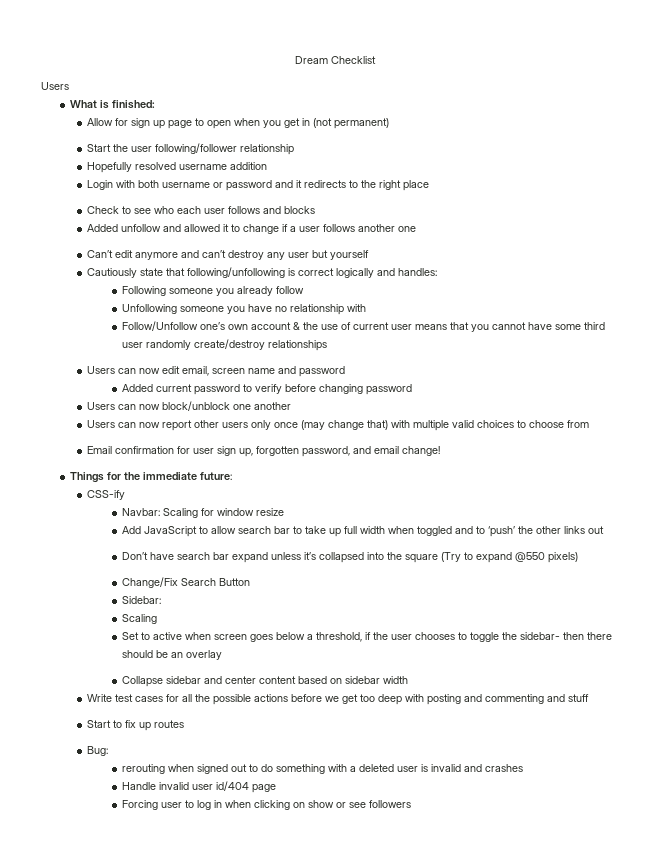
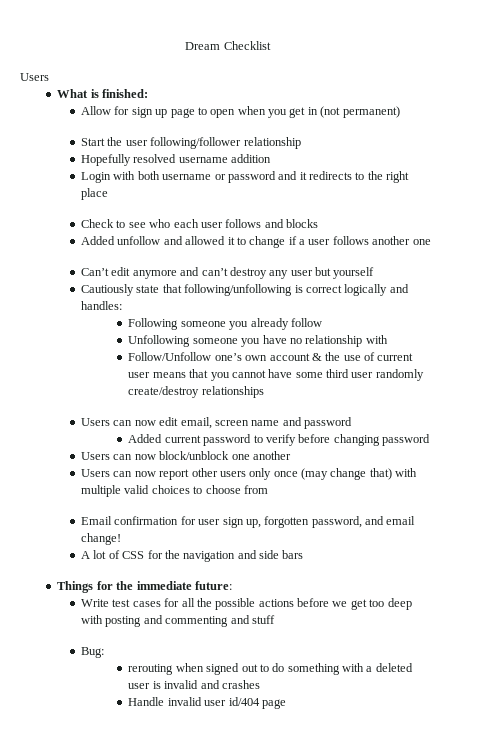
(441, 451) none -> [81,550,304,562] // A lot of CSS for the navigation and side bars
[87,490,126,500] [121,508,284,518] [121,526,604,537] [121,552,578,563] [121,577,250,588] [121,596,161,604] [121,614,157,624] [121,632,612,642] [121,650,222,660] [121,676,408,687] // CSS-ify // Navbar: Scaling for window resize // Add JavaScript to allow search bar to take up full width when toggled and to ‘push’ the other links out // Don’t have search bar expand unless it’s collapsed into the square (Try to expand @550 pixels) // Change/Fix Search Button // Sidebar: // Scaling // Set to active when screen goes below a threshold, if the user chooses to toggle the sidebar- then there should be an overlay // Collapse sidebar and center content based on sidebar width -> (232, 585) none
[87,720,185,731] // Start to fix up routes -> (275, 619) none
[121,800,411,810] // Forcing user to log in when clicking on show or see followers -> (286, 704) none

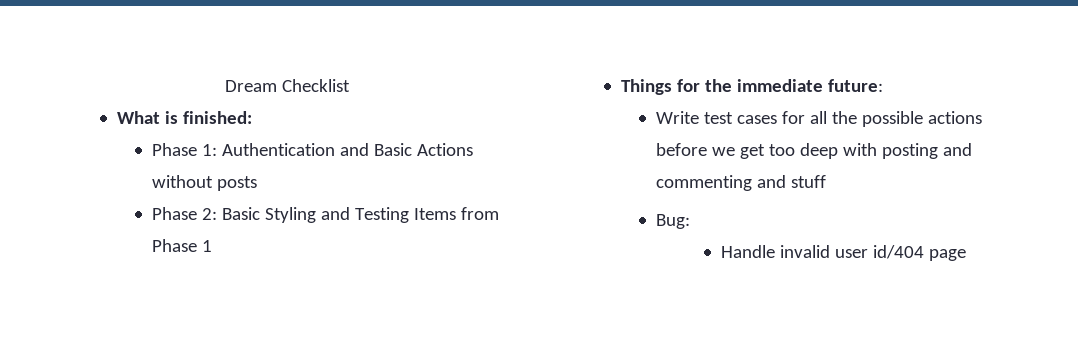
[20,73,49,81] // Users -> (350, 85) none
[81,106,400,118] [81,137,301,149] [81,154,272,166] [81,171,410,183] [81,188,109,200] [81,219,319,228] [81,236,431,248] [81,267,375,279] [81,284,409,296] [81,301,123,310] [128,318,322,330] [128,335,388,347] [128,352,414,361] [128,369,424,381] [128,386,264,398] [81,417,353,429] [128,434,431,446] [81,451,291,460] [81,468,418,480] [81,485,268,497] [81,516,416,528] [81,533,122,545] [81,550,304,562] Allow for sign up page to open when you get in (not permanent) // Start the user following/follower relationship // Hopefully resolved username addition // Login with both username or password and it redirects to the right place // Check to see who each user follows and blocks // Added unfollow and allowed it to change if a user follows another one // Can’t edit anymore and can’t destroy any user but yourself // Cautiously state that following/unfollowing is correct logically and handles: // Following someone you already follow // Unfollowing someone you have no relationship with // Follow/Unfollow one’s own account & the use of current user means that you cannot have some third user randomly create/destroy relationships // Users can now edit email, screen name and password // Added current password to verify before changing password // Users can now block/unblock one another // Users can now report other users only once (may change that) with multiple valid choices to choose from // Email confirmation for user sign up, forgotten password, and email change! // A lot of CSS for the navigation and side bars -> [152,143,474,156] [152,175,258,191] [152,207,500,223] [152,239,213,252] Phase 1: Authentication and Basic Actions without posts // Phase 2: Basic Styling and Testing Items from Phase 1
[128,663,413,675] [128,680,260,689] // rerouting when signed out to do something with a deleted user is invalid and crashes -> (691, 221) none

